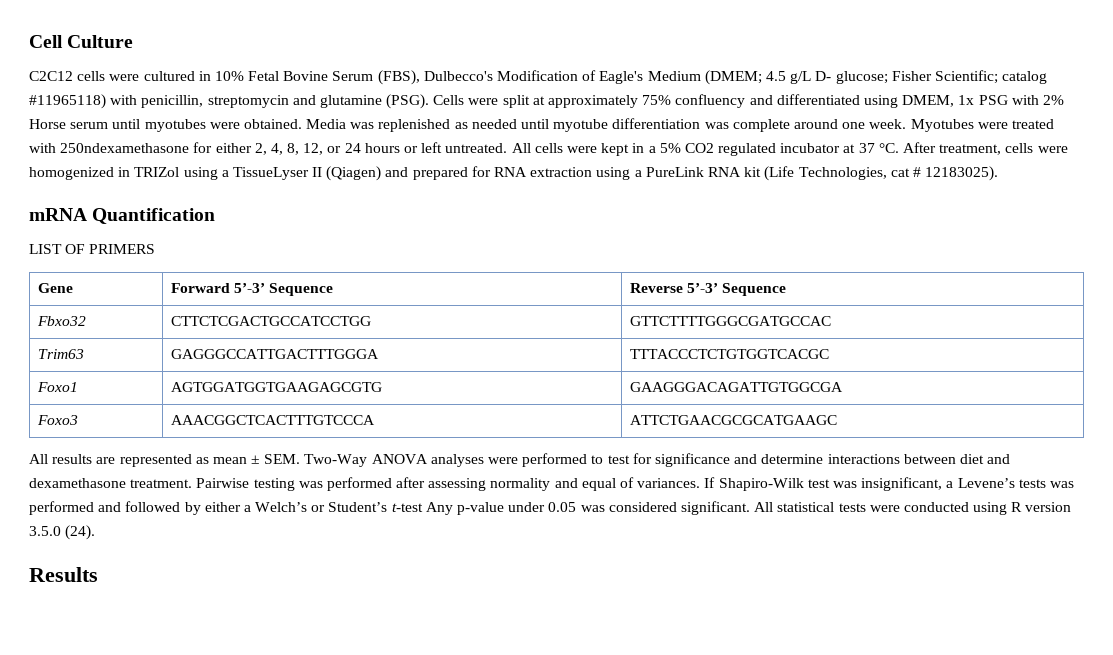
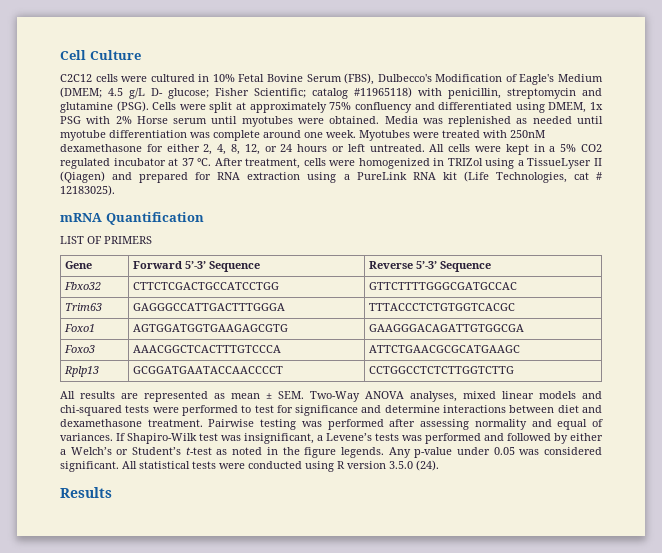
[60,143,190,153] 250ndexamethasone -> [510,130,545,138] [60,144,142,152] 250nM dexamethasone
(837, 420) none -> [64,366,100,377] [133,366,284,374] [369,366,515,374] // Rplp13 | GCGGATGAATACCAACCCCT | CCTGGCCTCTCTTGGTCTTG
[430,454,484,467] analyses -> [410,391,602,402] [60,405,150,416] analyses, mixed linear models and chi-squared tests
(423, 507) none -> [216,447,384,458] as noted in the figure legends.

